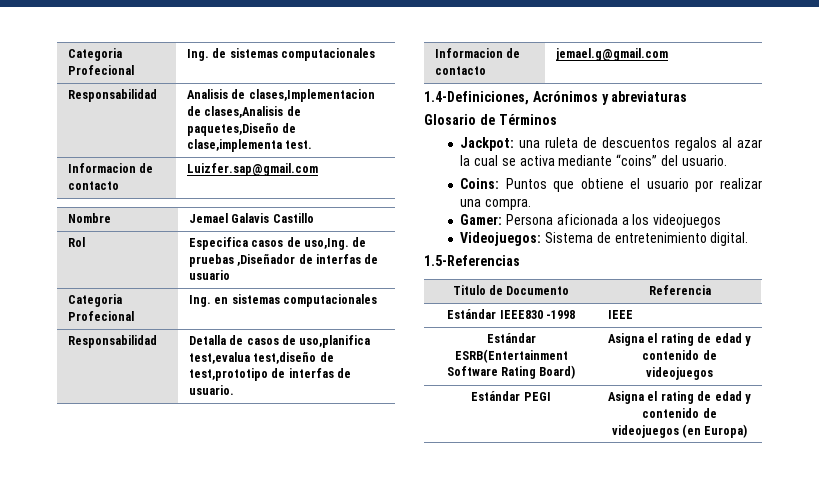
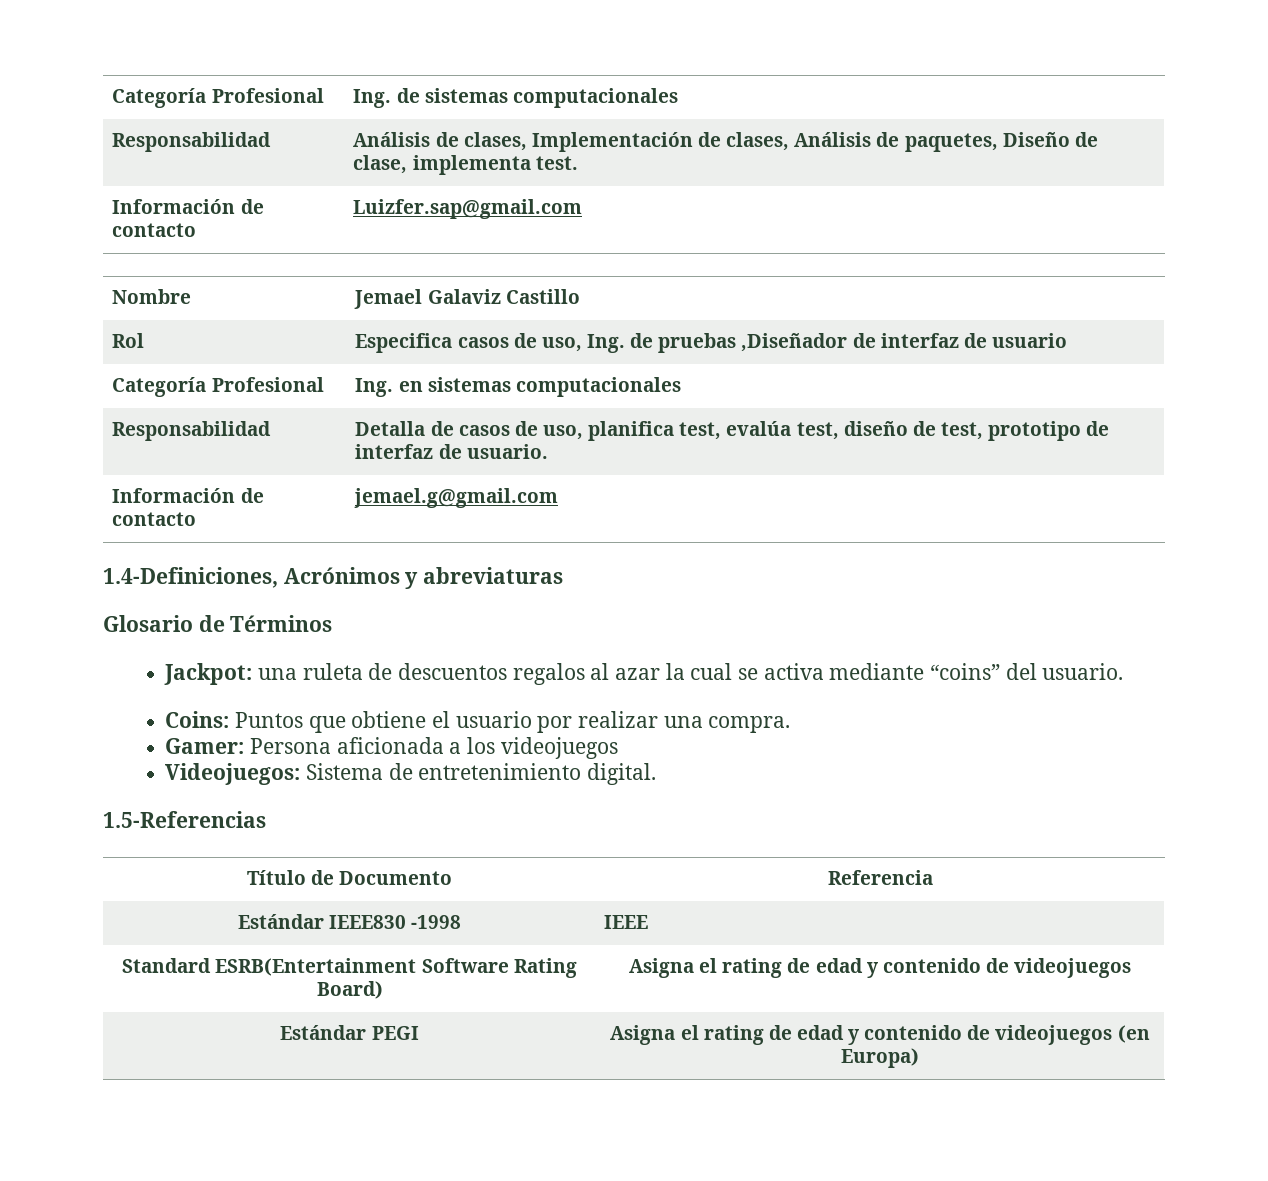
[67,48,122,61] [67,65,134,75] Categoria Profecional -> [112,88,324,108] Categoría Profesional
[186,89,375,102] [186,106,301,118] [186,122,297,136] [186,139,282,152] Analisis de clases,Implementacion de clases,Analisis de paquetes,Diseño de clase,implementa -> [353,132,1098,152] [353,155,531,175] Análisis de clases, Implementación de clases, Análisis de paquetes, Diseño de clase, implementa
[67,163,136,173] Informacion -> [112,199,236,214] Información
[231,213,270,223] Galavis -> [427,289,501,304] Galaviz
[303,238,349,250] uso,Ing. -> [541,334,625,353] uso, Ing.
[315,254,361,264] interfas -> [880,333,959,348] interfaz
[67,294,122,307] [67,311,134,321] Categoria Profecional -> [112,377,324,397] Categoría Profesional
[299,335,371,348] [188,351,334,364] [188,368,334,381] uso,planifica test,evalua test,diseño de test,prototipo de interfas -> [542,421,1110,441] [355,444,434,459] uso, planifica test, evalúa test, diseño de test, prototipo de interfaz
[434,48,503,58] Informacion -> [112,488,236,503] Información
[452,285,486,295] Titulo -> [246,870,306,885] Título
[486,333,536,343] Estándar -> [122,958,212,973] Standard

